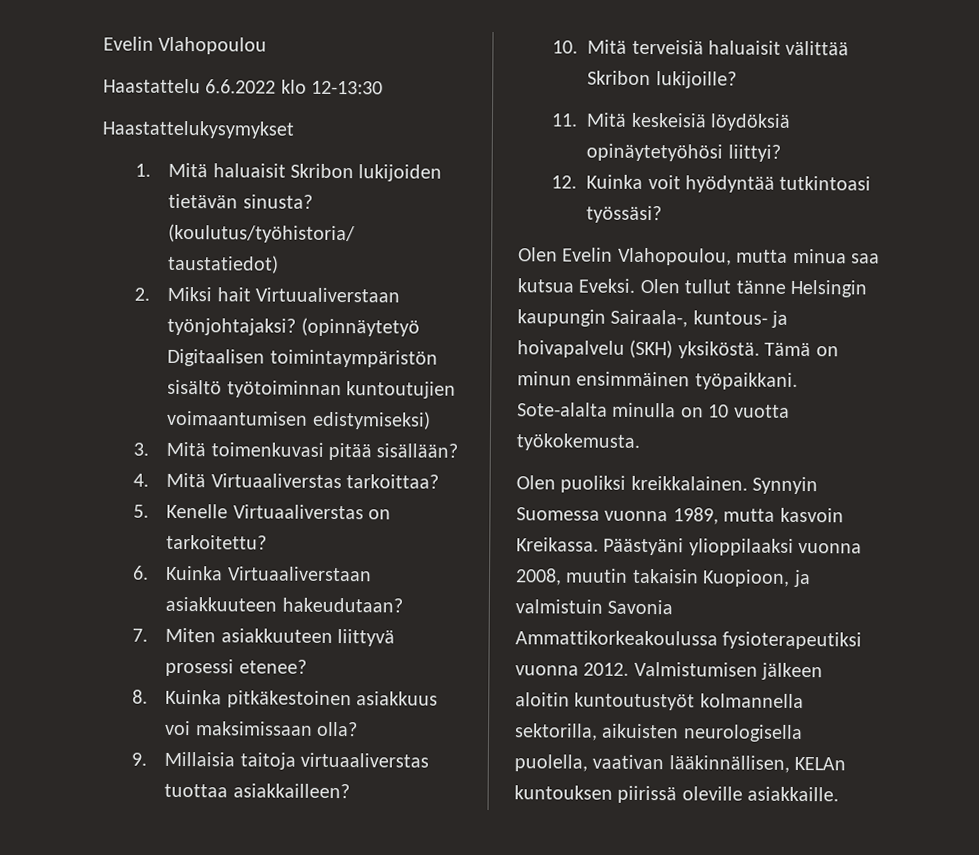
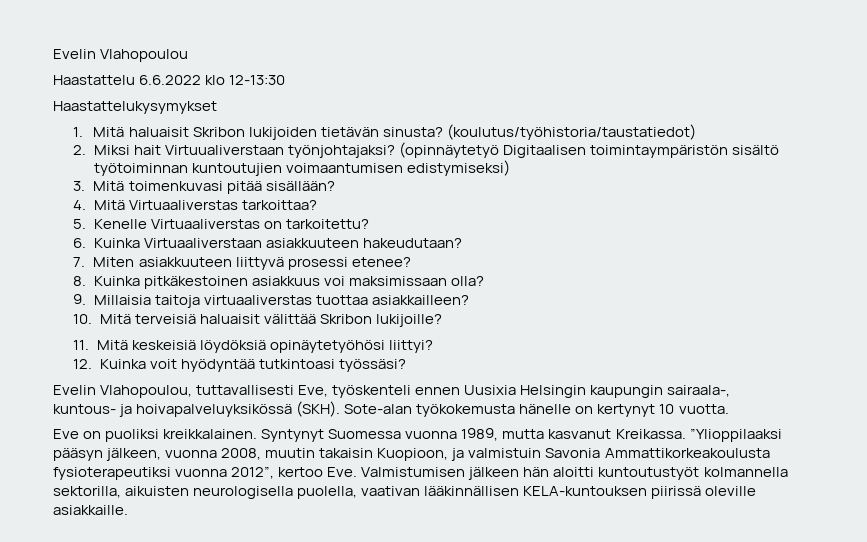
[518,247,558,262] Olen -> (406, 365) none
[736,248,880,264] [517,278,786,294] mutta minua saa kutsua Eveksi. Olen tullut tänne -> [196,385,517,398] tuttavallisesti Eve, työskenteli ennen Uusixia
[610,309,689,328] Sairaala-, -> [667,385,731,397] sairaala-,
[517,339,839,359] [517,371,798,390] [517,402,790,418] [516,433,640,451] [516,475,556,490] hoivapalvelu (SKH) yksiköstä. Tämä on minun ensimmäinen työpaikkani. Sote-alalta minulla on 10 vuotta työkokemusta. // Olen -> [136,401,729,417] [53,429,102,439] hoivapalveluyksikössä (SKH). Sote-alan työkokemusta hänelle on kertynyt 10 vuotta. // Eve on
[752,476,819,495] Synnyin -> [261,429,325,442] Syntynyt
[779,507,844,523] [516,537,794,556] kasvoin Kreikassa. Päästyäni ylioppilaaksi -> [548,428,782,442] [53,448,162,461] kasvanut Kreikassa. ”Ylioppilaaksi pääsyn jälkeen,
[515,630,718,646] Ammattikorkeakoulussa -> [604,448,770,458] Ammattikorkeakoulusta
[583,661,824,681] [515,692,570,707] 2012. Valmistumisen jälkeen aloitin -> [231,466,595,480] 2012”, kertoo Eve. Valmistumisen jälkeen hän aloitti
[668,755,847,773] [514,785,613,800] lääkinnällisen, KELAn kuntouksen -> [424,486,648,496] lääkinnällisen KELA-kuntouksen

